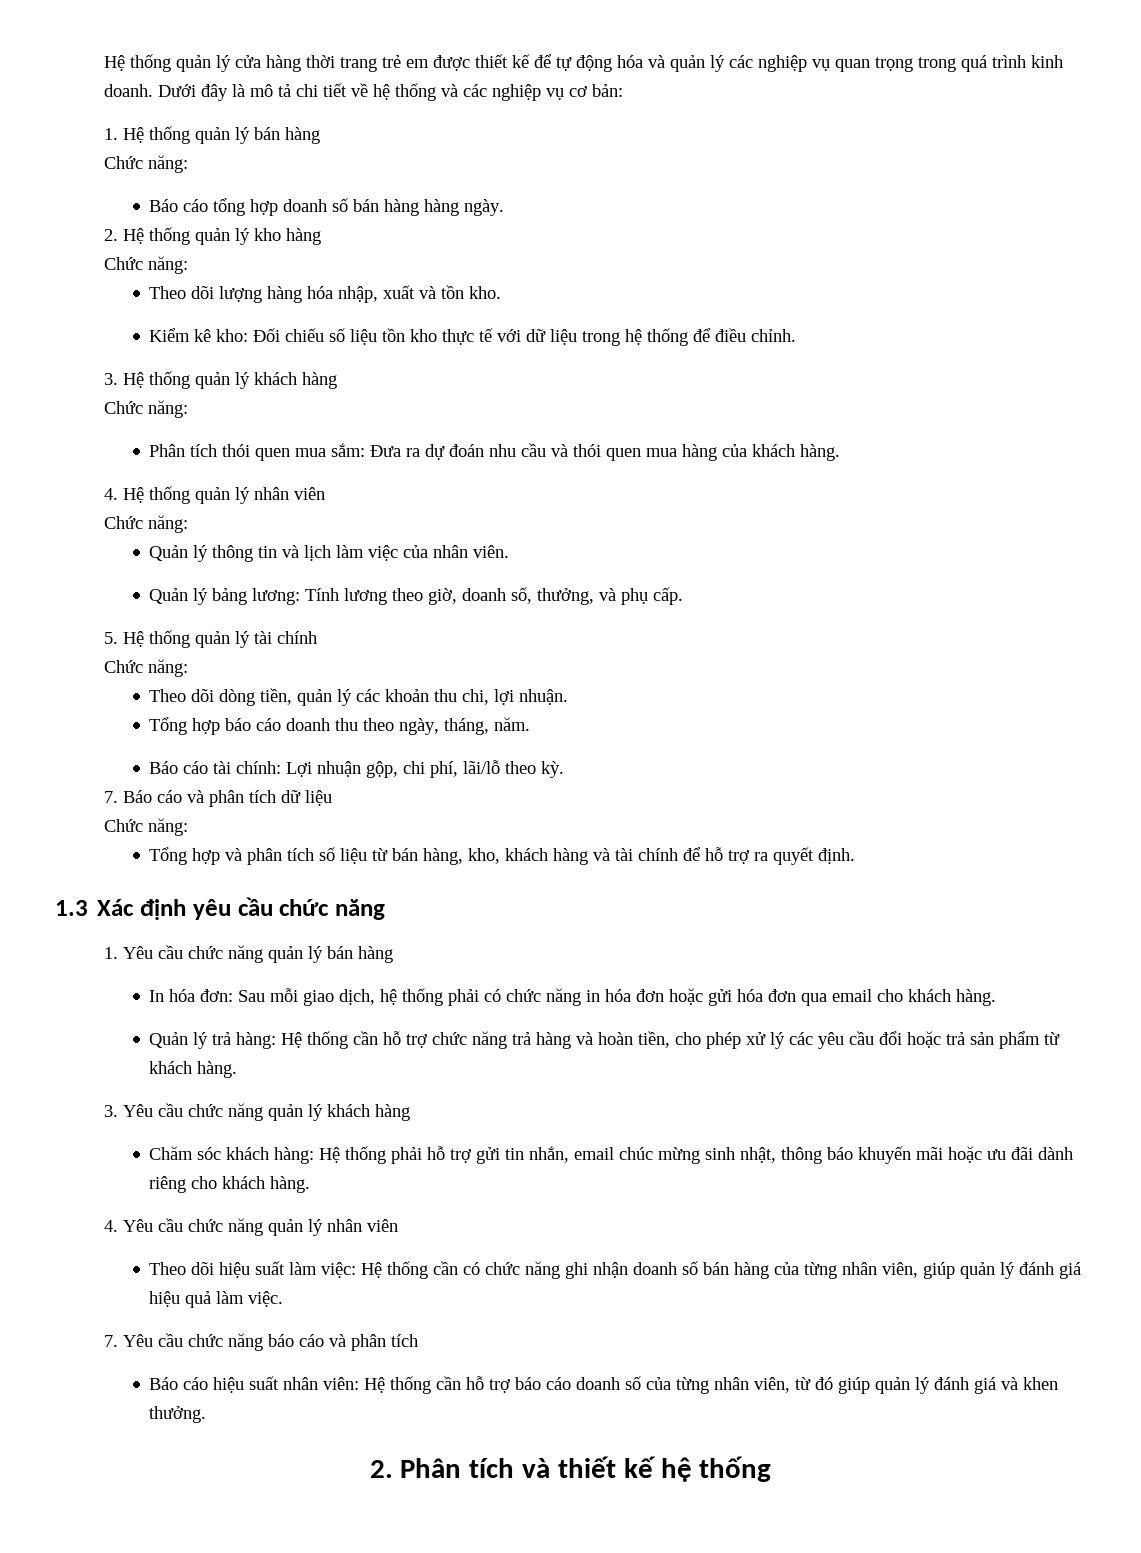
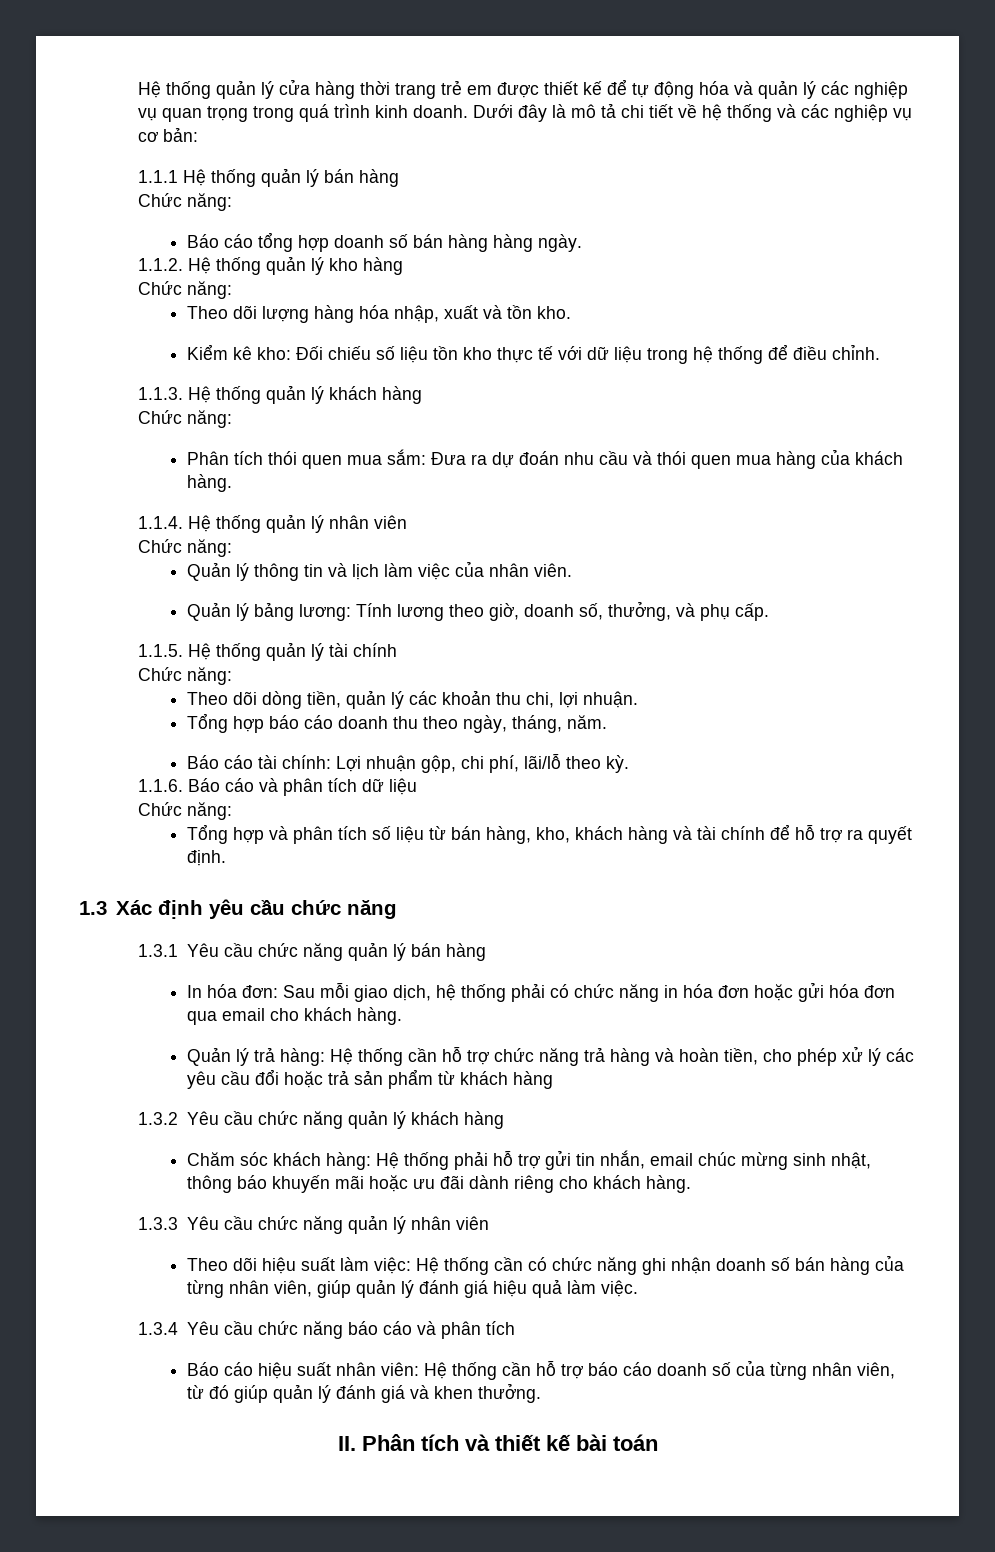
[104,128,119,140] 1. -> [138,170,179,183] 1.1.1
[104,229,119,241] 2. -> [138,258,184,271] 1.1.2.
[104,373,119,385] 3. -> [138,387,184,400] 1.1.3.
[104,488,119,500] 4. -> [138,516,184,529] 1.1.4.
[104,632,119,644] 5. -> [138,644,184,657] 1.1.5.
[104,791,119,803] 7. -> [138,779,184,792] 1.1.6.
[104,947,119,959] 1. -> [138,944,179,957] 1.3.1
[197,1061,238,1078] [104,1105,119,1117] hàng. // 3. -> [513,1071,554,1089] [138,1112,179,1125] hàng // 1.3.2
[104,1220,119,1232] 4. -> [138,1217,179,1230] 1.3.3
[104,1335,119,1347] 7. -> [138,1322,179,1335] 1.3.4
[369,1460,393,1478] 2. -> [337,1436,356,1451] II.
[660,1456,772,1482] hệ thống -> [575,1434,658,1451] bài toán

